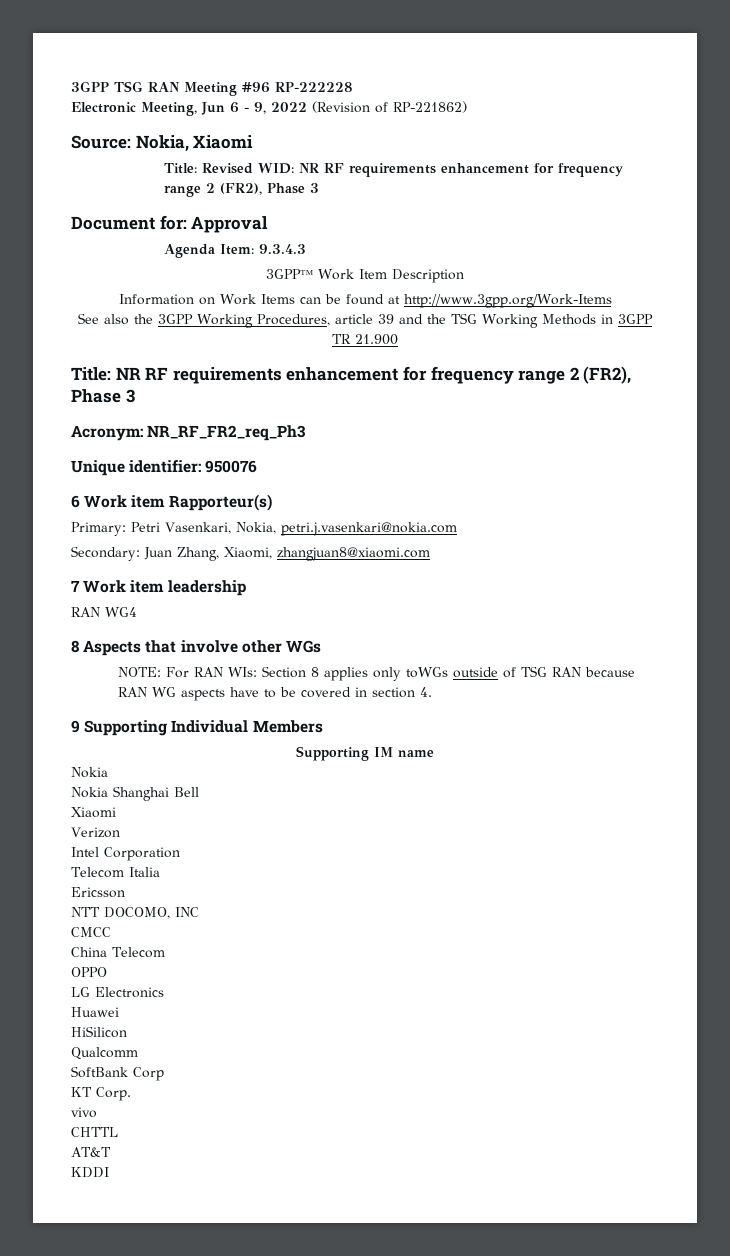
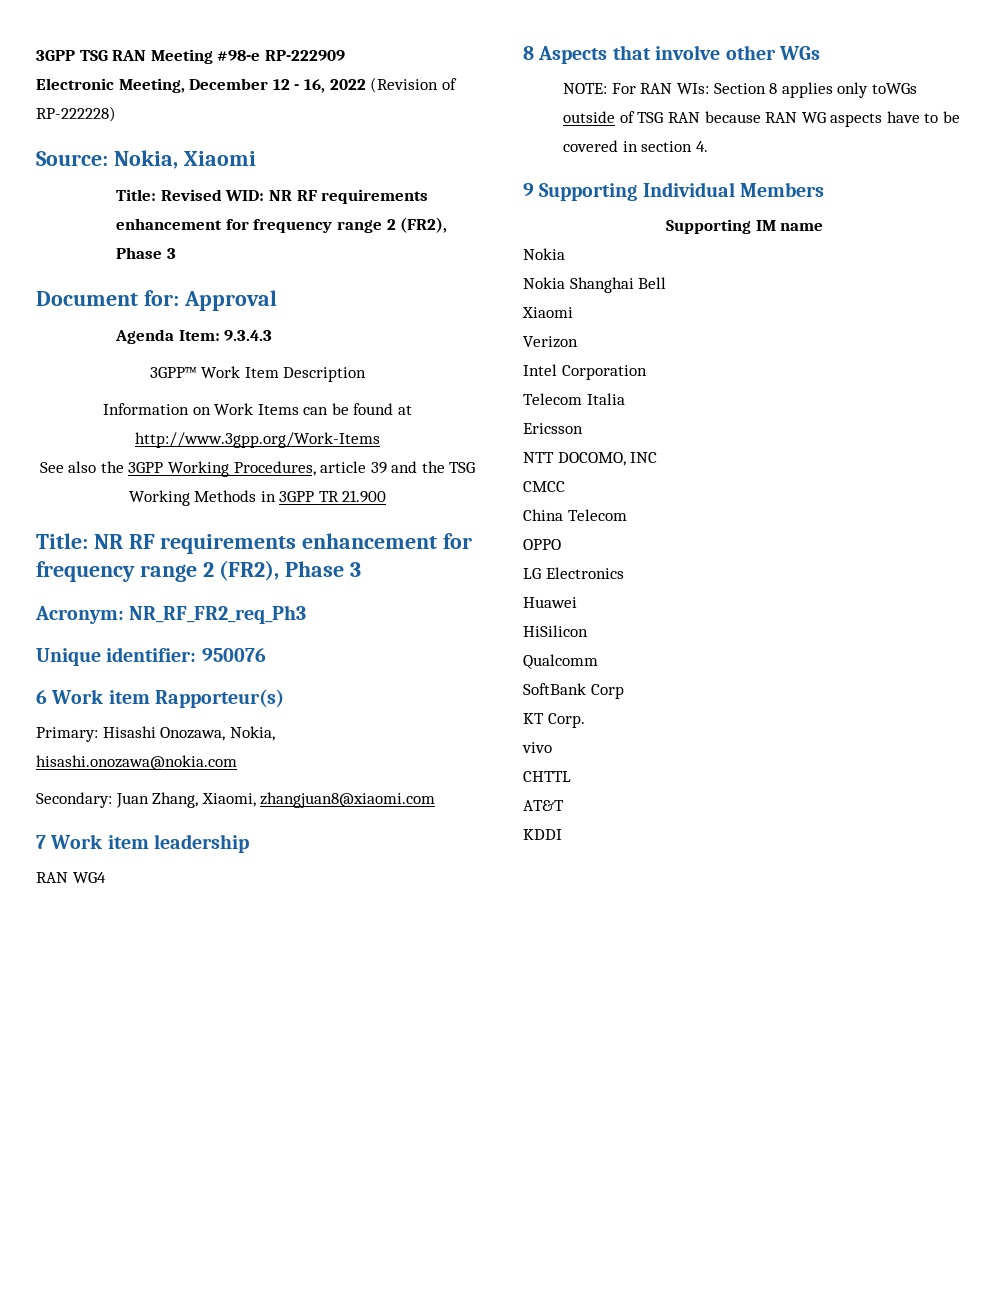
[242,82,353,93] #96 RP-222228 -> [217,50,345,61] #98-e RP-222909
[201,102,266,115] Jun 6 - 9, -> [189,78,325,93] December 12 - 16,
[393,101,467,113] RP-221862) -> [36,106,116,122] RP-222228)
[131,522,457,536] Petri Vasenkari, Nokia, petri.j.vasenkari@nokia.com -> [102,726,275,741] [36,755,237,770] Hisashi Onozawa, Nokia, hisashi.onozawa@nokia.com

